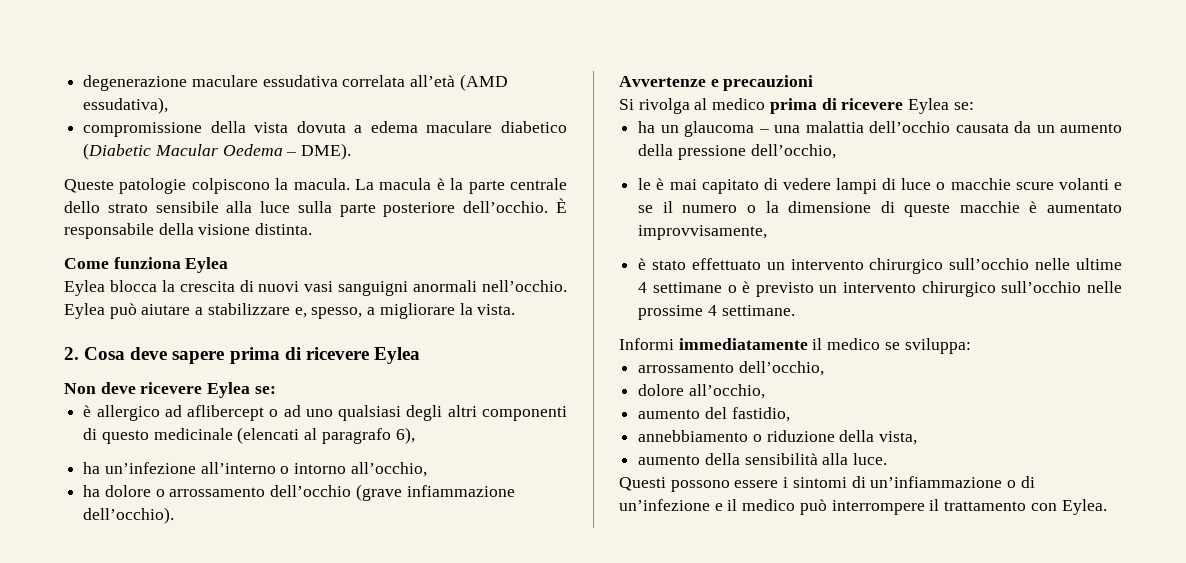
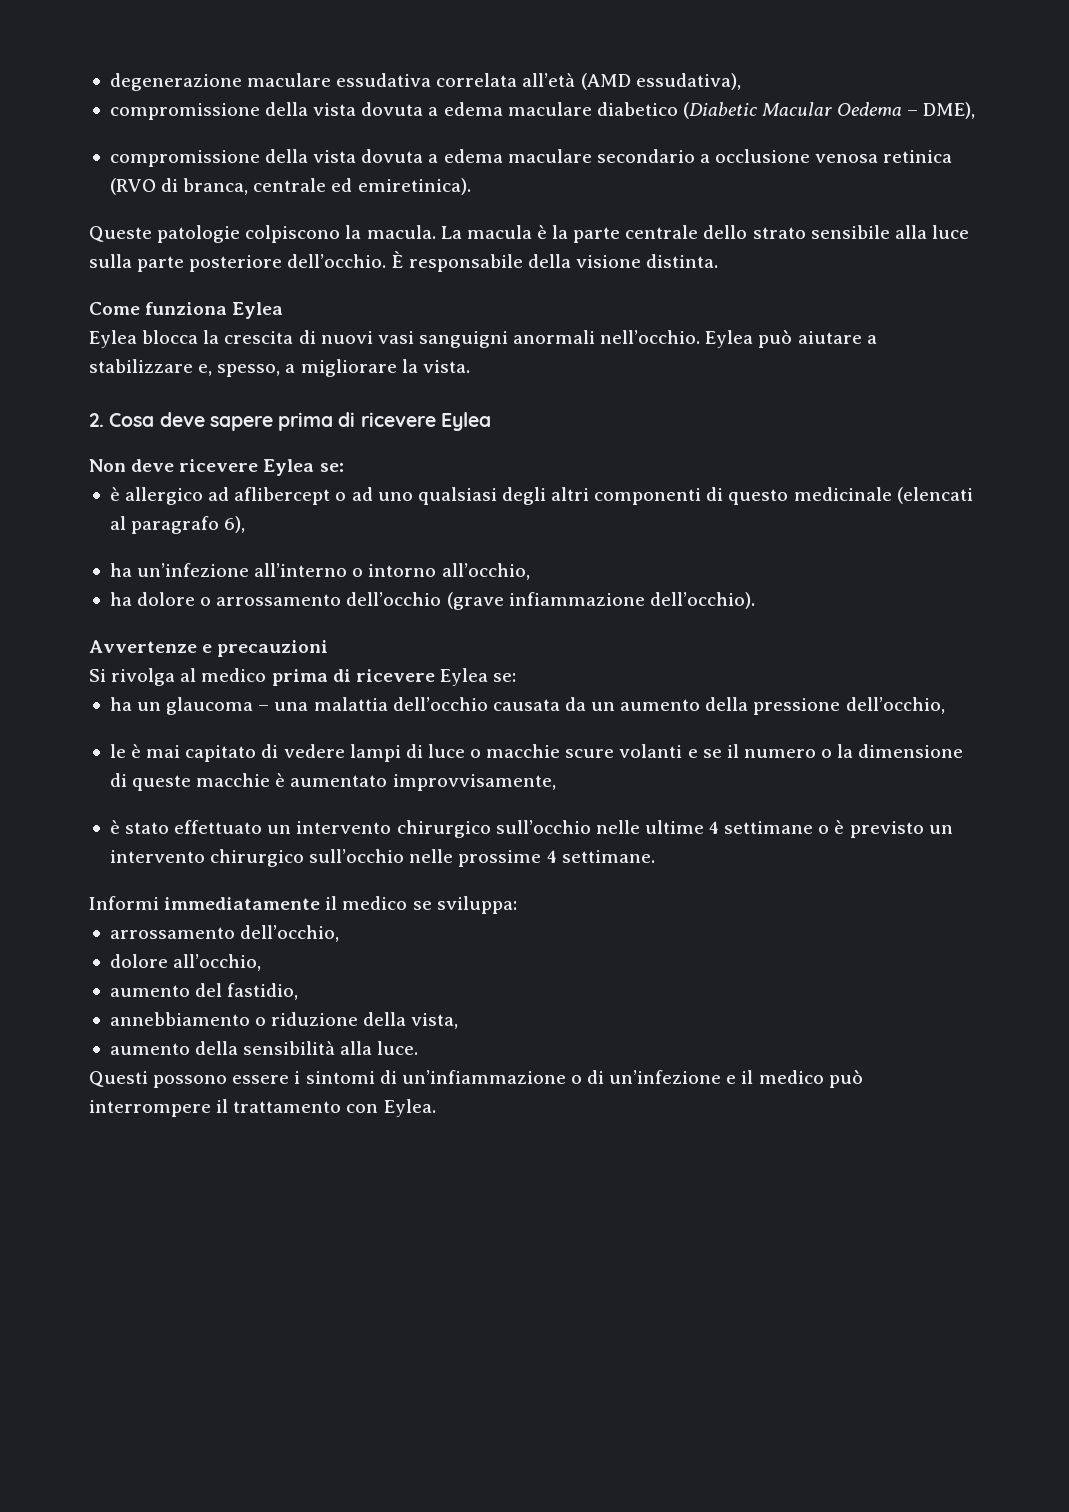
[301,143,352,160] DME). -> [923,102,976,119] [109,149,953,167] [109,178,471,195] DME), // compromissione della vista dovuta a edema maculare secondario a occlusione venosa retinica (RVO di branca, centrale ed emiretinica).

